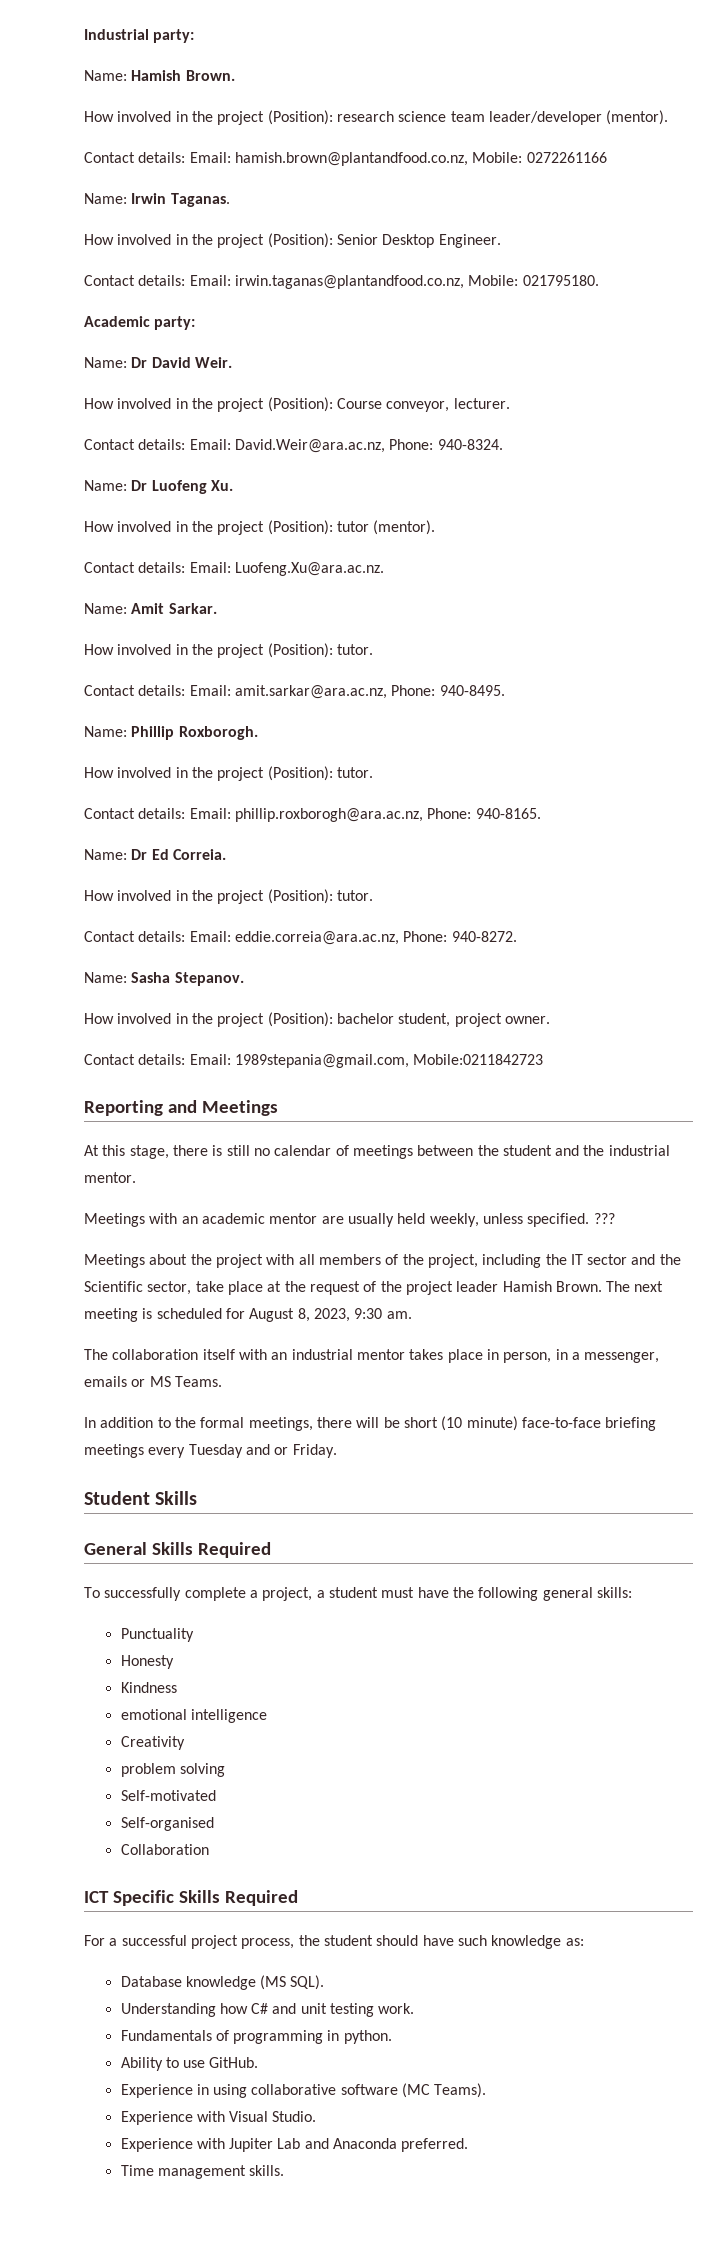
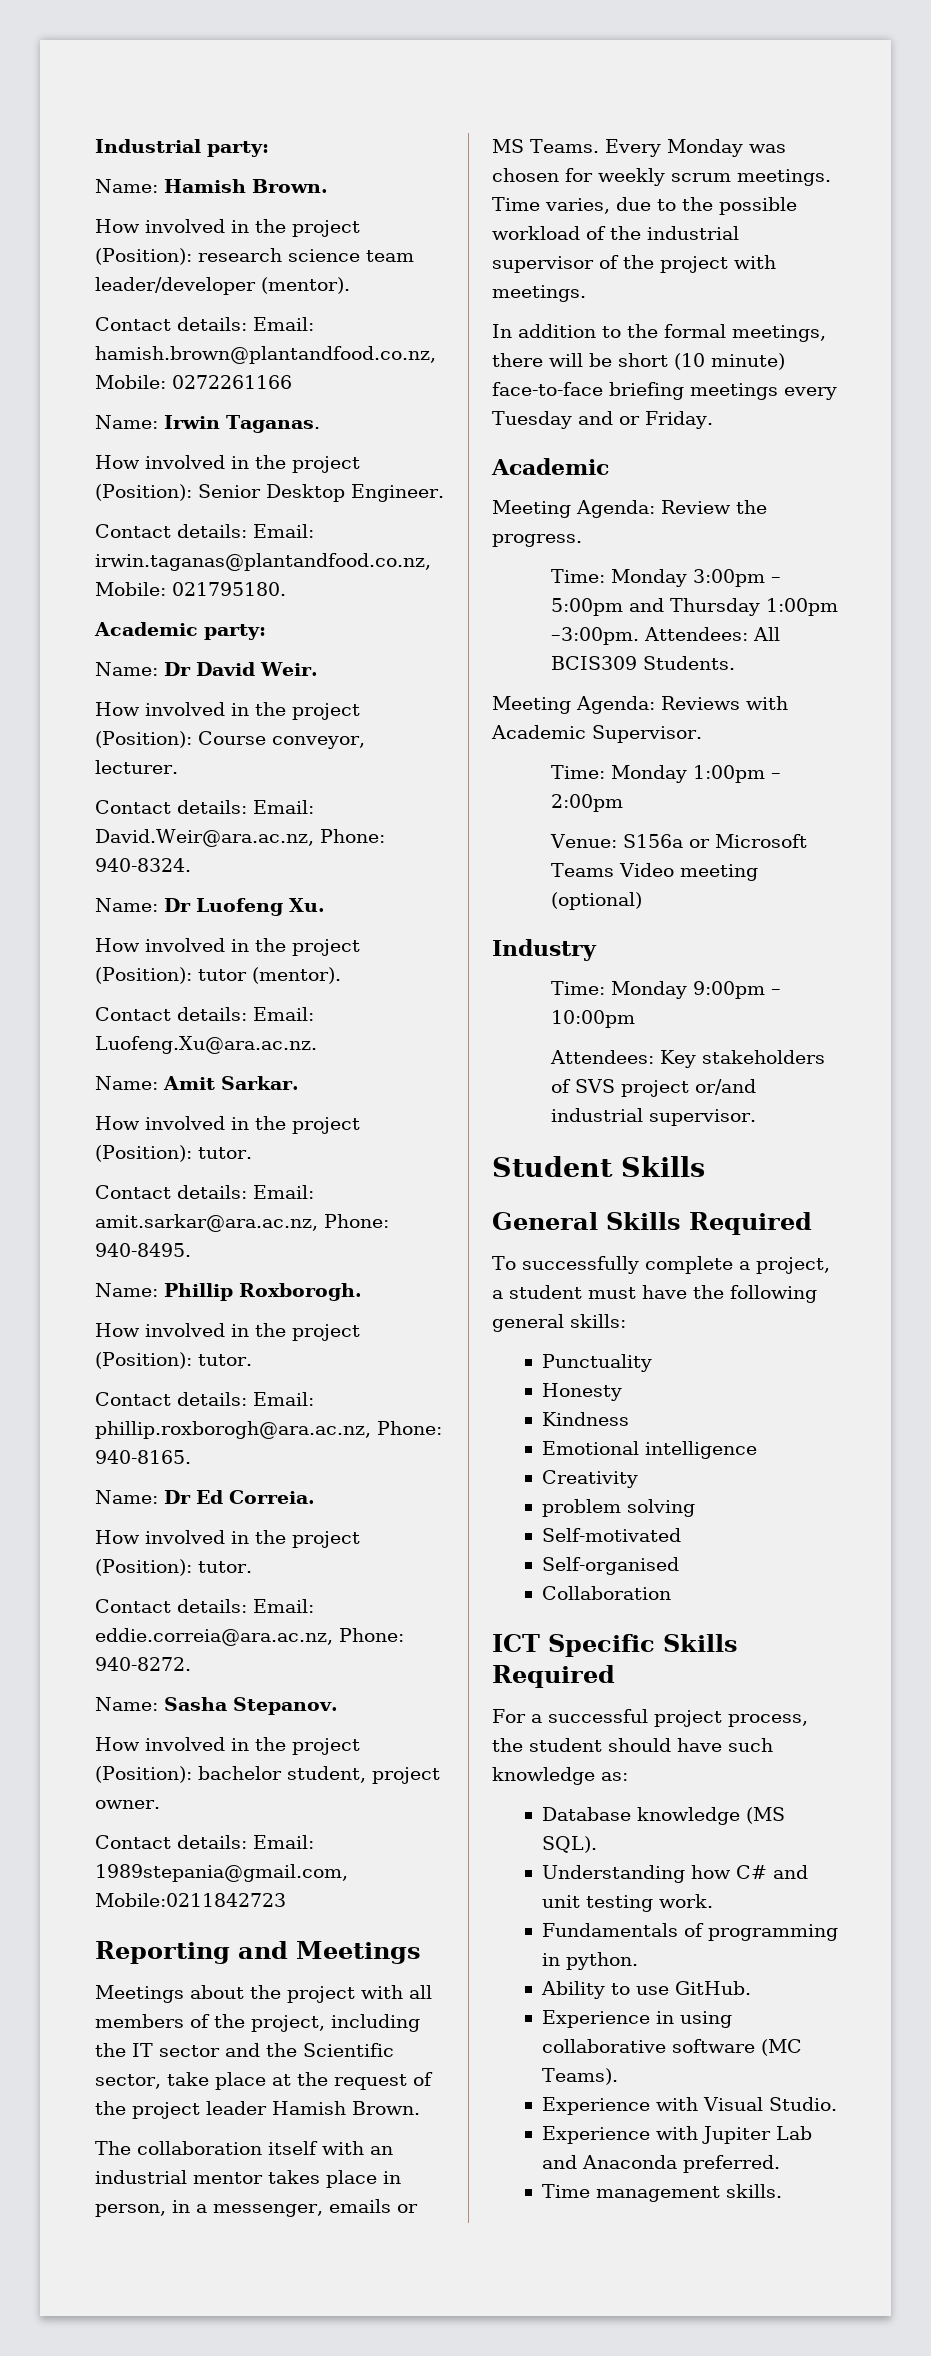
[84,1145,670,1159] [84,1172,136,1183] [84,1213,615,1227] // At this stage, there is still no calendar of meetings between the student and the industrial mentor. // Meetings with an academic mentor are usually held weekly, unless specified. ??? -> (421, 1952) none
[606,1281,664,1292] [84,1308,412,1322] The next meeting is scheduled for August 8, 2023, 9:30 am. -> (420, 2108) none
(222, 1381) none -> [604,139,786,157] [492,168,831,186] [492,197,797,215] [492,226,739,240] [492,255,776,273] [492,285,586,302] Every Monday was chosen for weekly scrum meetings. Time varies, due to the possible workload of the industrial supervisor of the project with meetings.
(337, 1451) none -> [491,458,609,475] [492,500,767,518] [492,534,582,547] [551,569,782,587] [551,598,839,616] [551,627,781,645] [551,656,736,670] [492,696,788,714] [491,725,702,743] [551,765,782,783] [551,794,624,812] [550,834,808,848] [551,863,759,881] [551,892,643,910] [492,939,597,961] [551,981,782,999] [551,1010,636,1028] [550,1050,826,1068] [551,1079,757,1097] [551,1108,757,1126] // Academic // Meeting Agenda: Review the progress. // Time: Monday 3:00pm – 5:00pm and Thursday 1:00pm –3:00pm. Attendees: All BCIS309 Students. // Meeting Agenda: Reviews with Academic Supervisor. // Time: Monday 1:00pm – 2:00pm // Venue: S156a or Microsoft Teams Video meeting (optional) // Industry // Time: Monday 9:00pm – 10:00pm // Attendees: Key stakeholders of SVS project or/and industrial supervisor.
[120,1709,187,1720] emotional -> [542,1441,640,1455] Emotional

